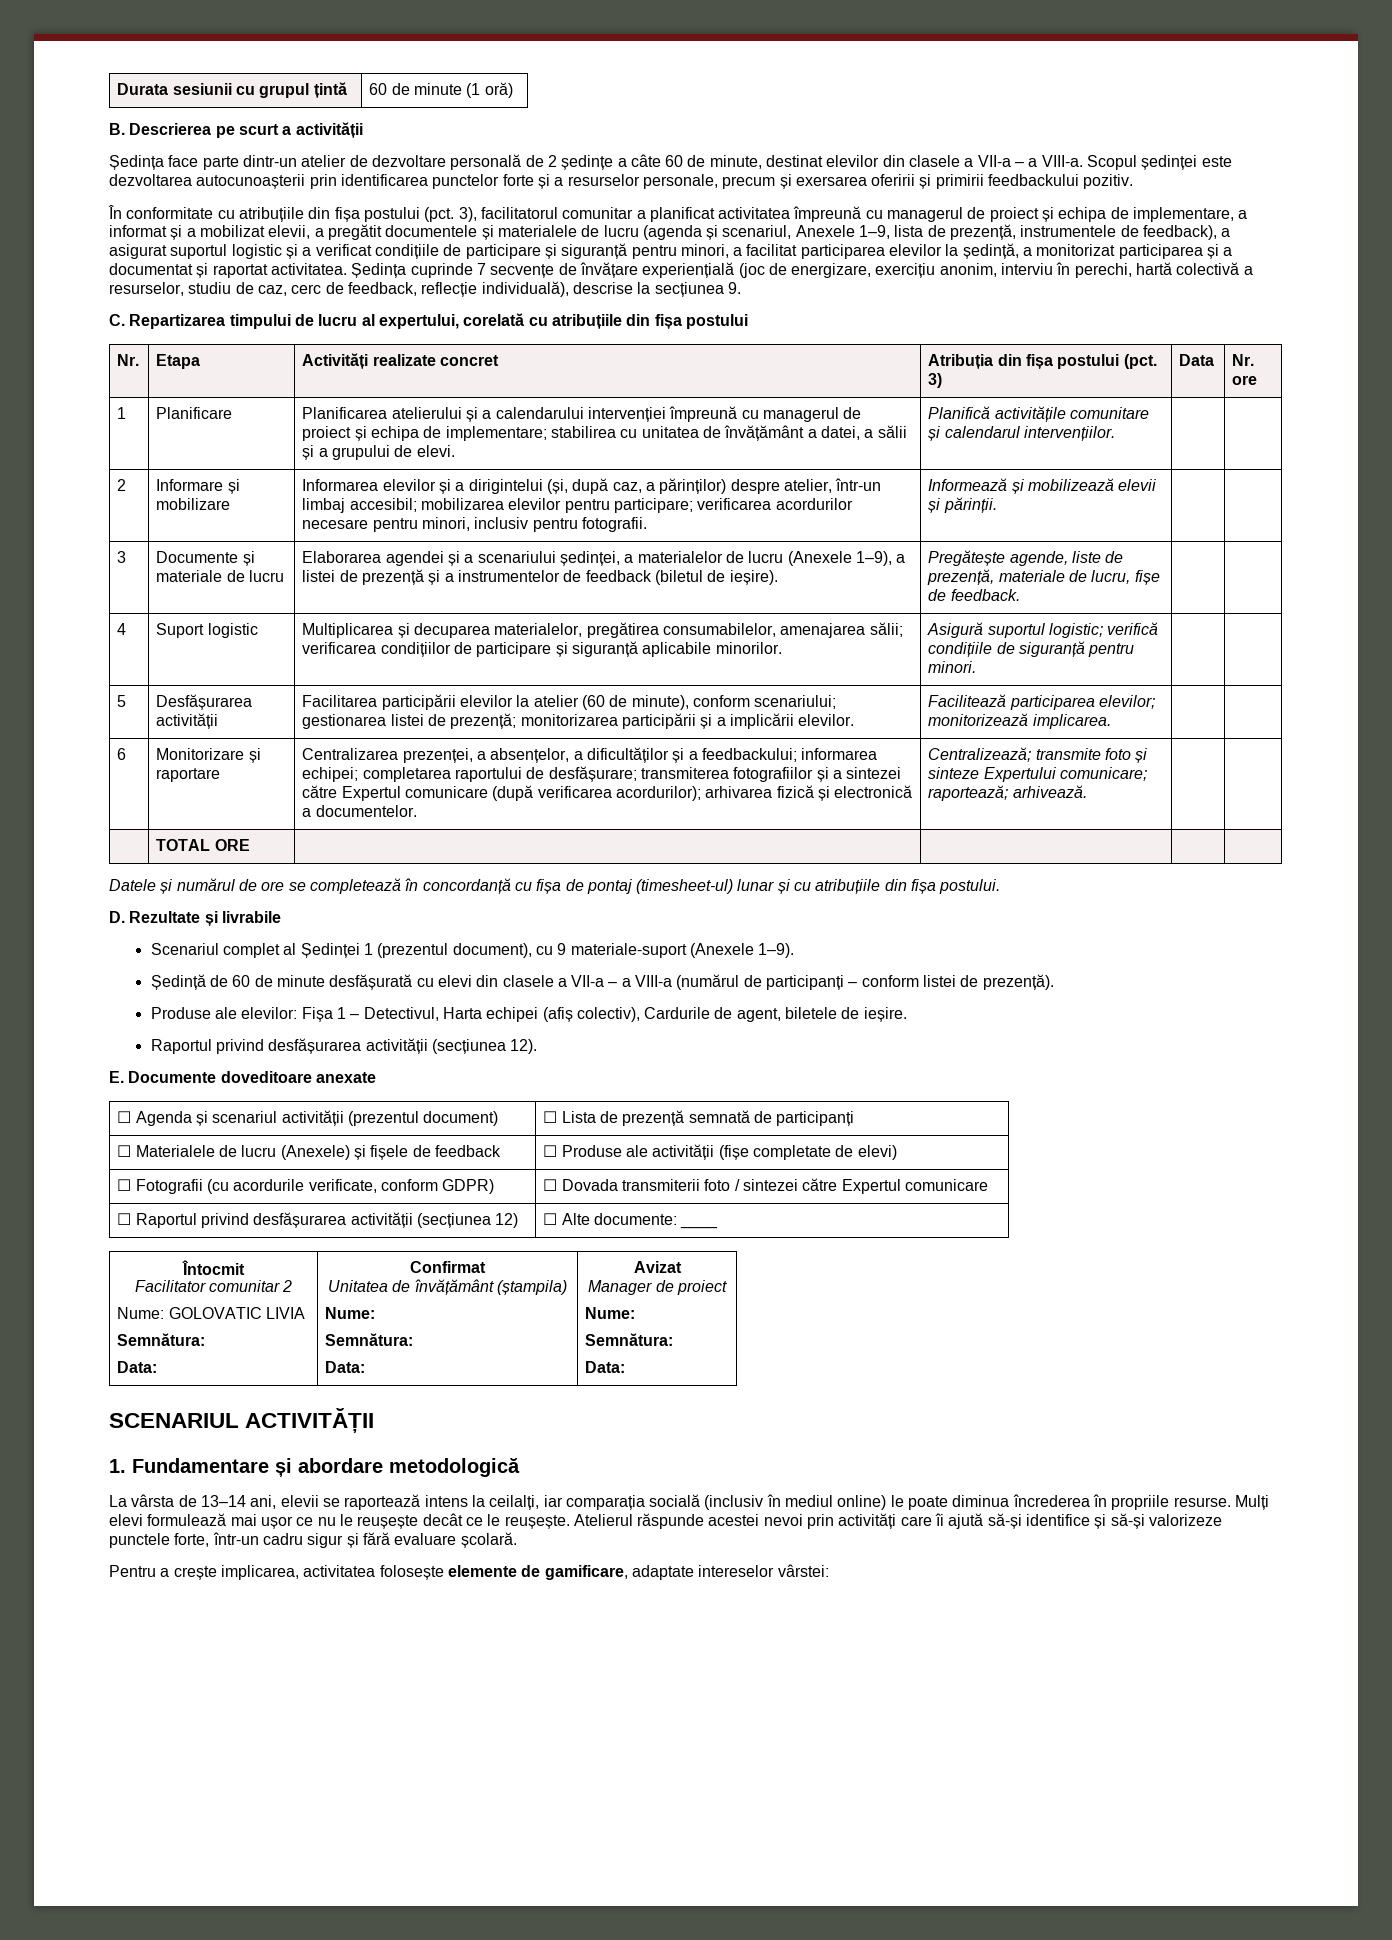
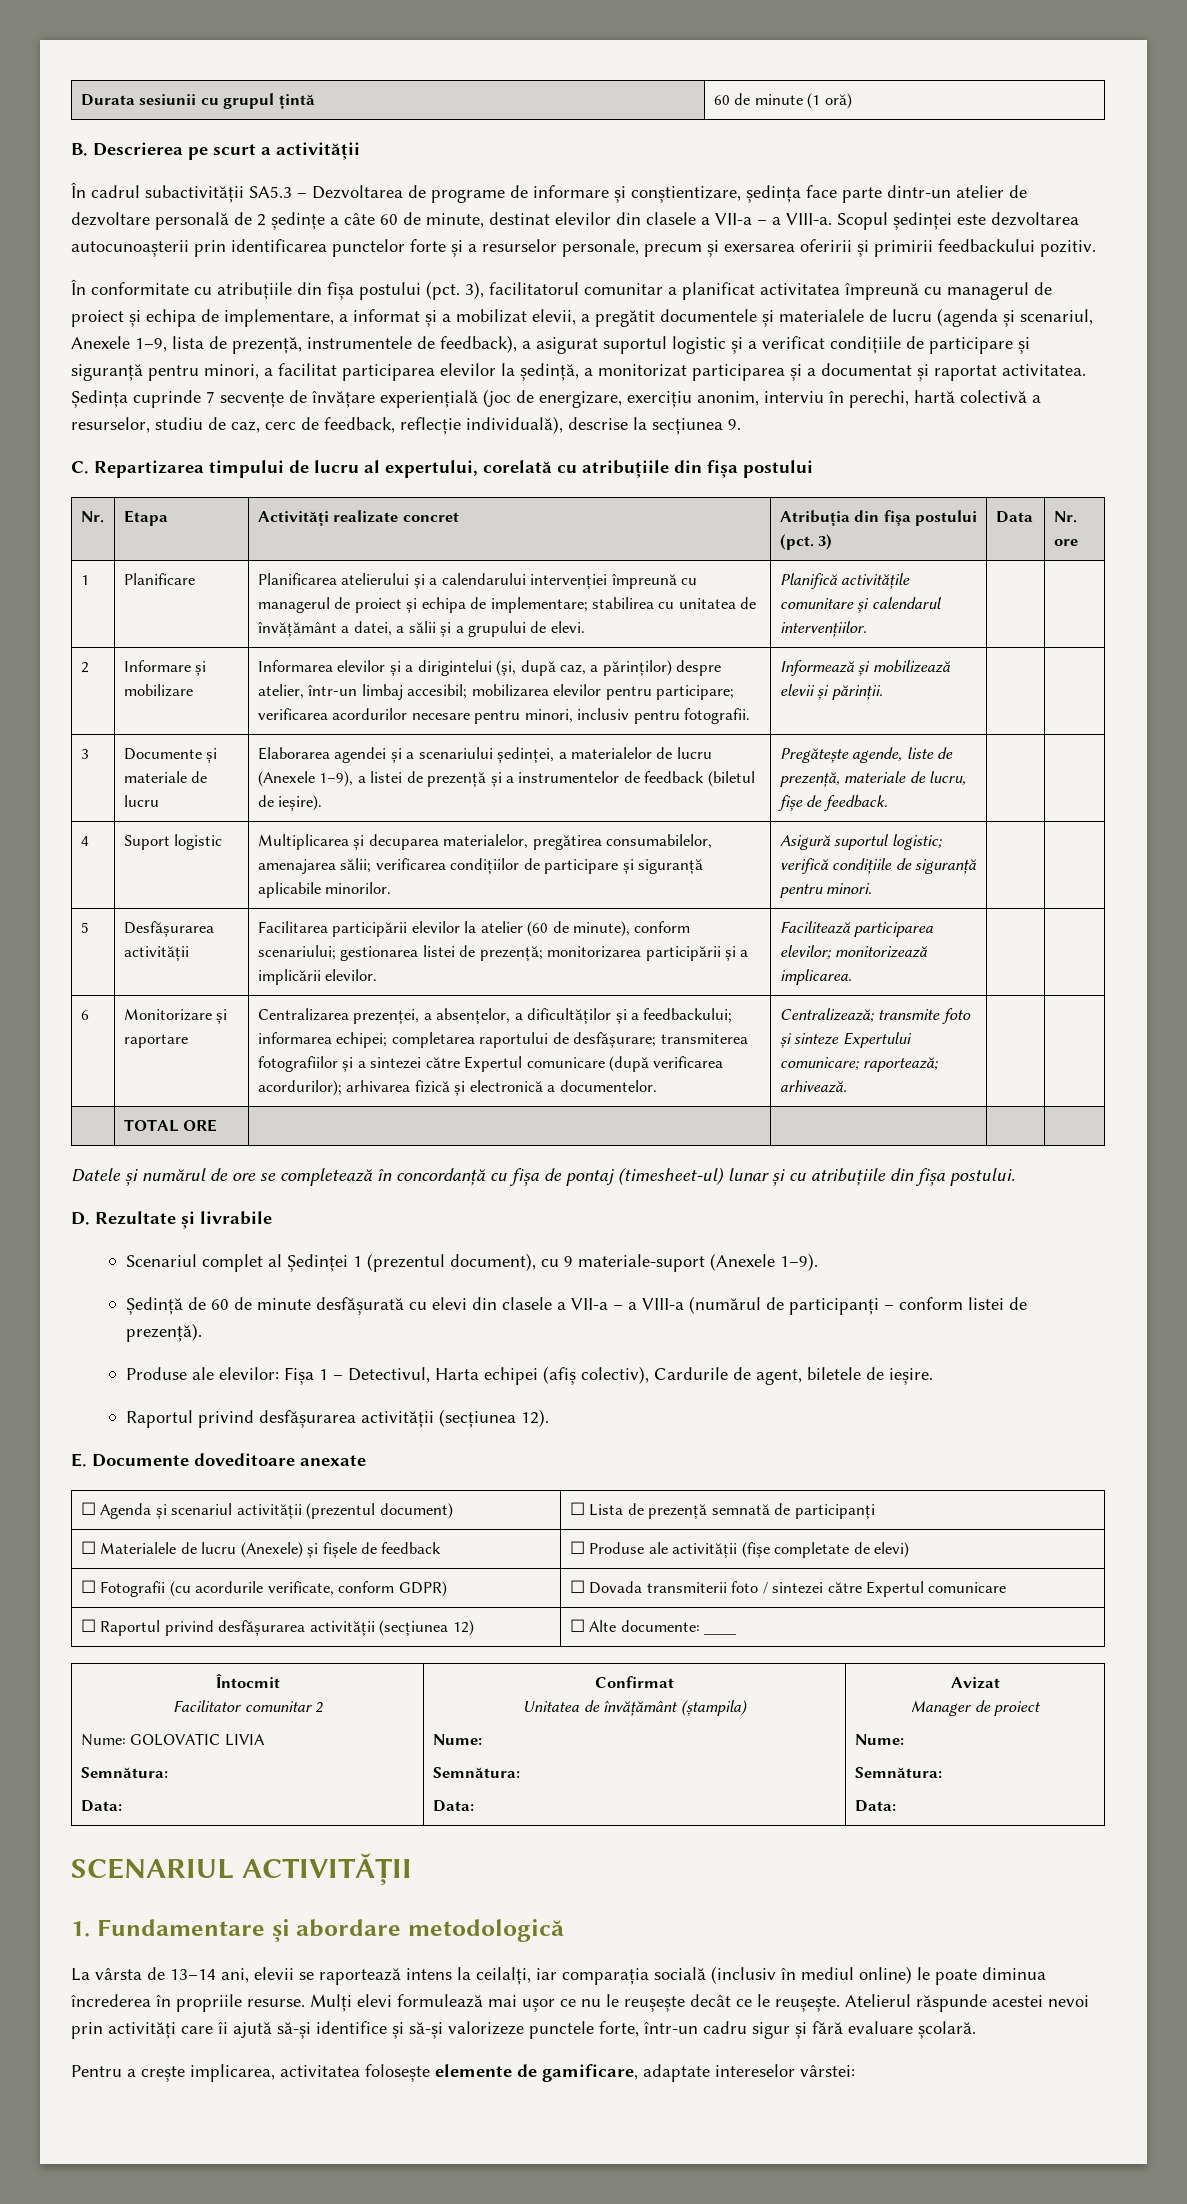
[109,155,164,170] Ședința -> [71,182,801,203] În cadrul subactivității SA5.3 – Dezvoltarea de programe de informare și conștientizare, ședința

